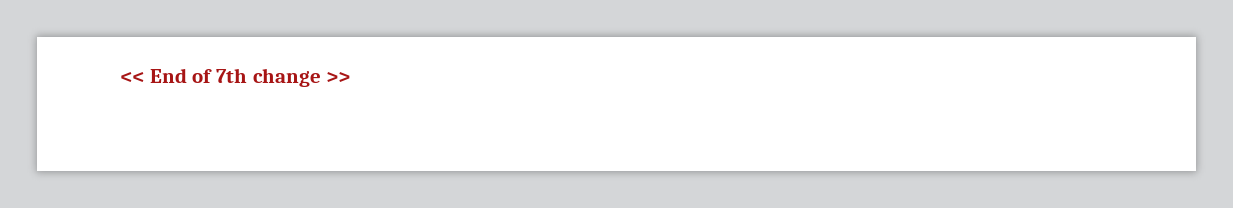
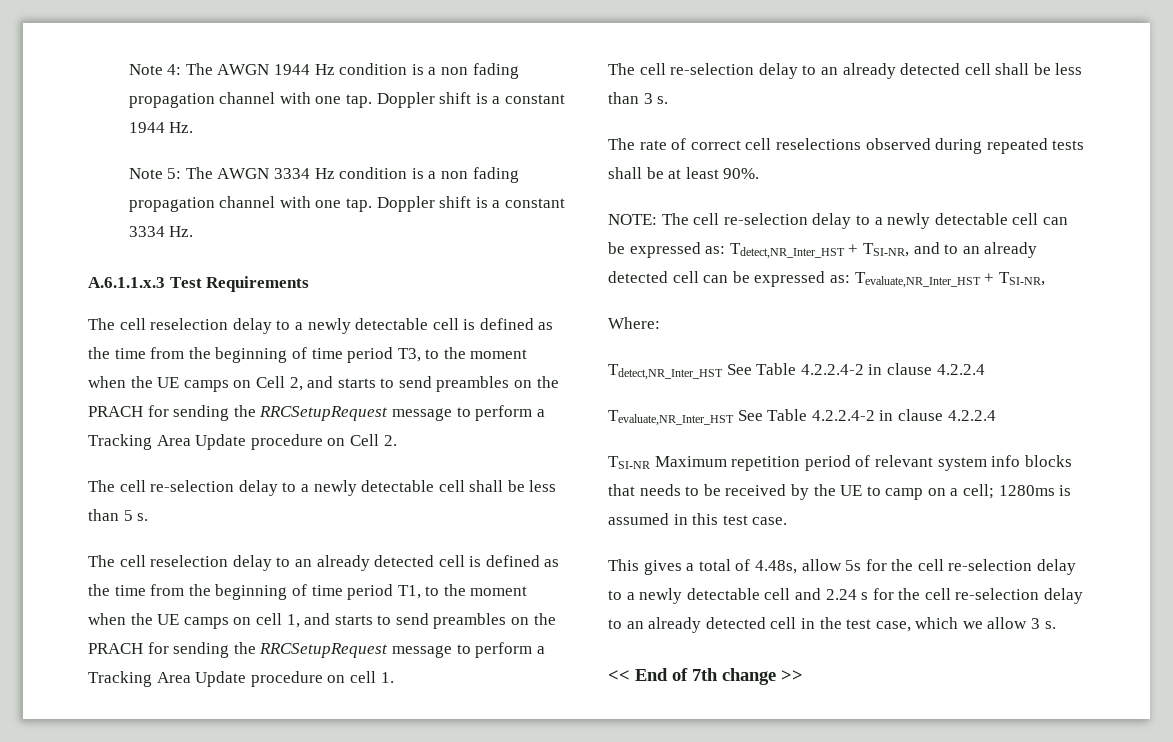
(120, 77) none -> [128,63,519,79] [128,92,565,108] [128,122,194,133] [128,167,519,183] [128,196,565,212] [128,226,194,237] [88,276,310,292] [88,318,554,334] [88,347,528,363] [88,376,559,392] [88,405,545,421] [88,434,397,450] [88,480,557,496] [88,509,149,521] [88,555,560,571] [88,584,528,600] [88,613,556,629] [88,642,545,658] [88,671,394,687] [608,63,1083,79] [608,92,669,104] [608,138,1085,154] [608,167,760,179] [608,213,1068,229] [608,242,1038,259] [608,271,1045,288] [608,317,660,329] [608,363,985,380] [608,409,996,426] [608,455,1072,471] [608,484,1072,500] [608,513,788,525] [608,559,1077,575] [608,588,1084,604] [608,617,1056,633] Note 4: The AWGN 1944 Hz condition is a non fading propagation channel with one tap. Doppler shift is a constant 1944 Hz. // Note 5: The AWGN 3334 Hz condition is a non fading propagation channel with one tap. Doppler shift is a constant 3334 Hz. // A.6.1.1.x.3 Test Requirements // The cell reselection delay to a newly detectable cell is defined as the time from the beginning of time period T3, to the moment when the UE camps on Cell 2, and starts to send preambles on the PRACH for sending the RRCSetupRequest message to perform a Tracking Area Update procedure on Cell 2. // The cell re-selection delay to a newly detectable cell shall be less than 5 s. // The cell reselection delay to an already detected cell is defined as the time from the beginning of time period T1, to the moment when the UE camps on cell 1, and starts to send preambles on the PRACH for sending the RRCSetupRequest message to perform a Tracking Area Update procedure on cell 1. // The cell re-selection delay to an already detected cell shall be less than 3 s. // The rate of correct cell reselections observed during repeated tests shall be at least 90%. // NOTE: The cell re-selection delay to a newly detectable cell can be expressed as: Tdetect,NR_Inter_HST + TSI-NR, and to an already detected cell can be expressed as: Tevaluate,NR_Inter_HST + TSI-NR, // Where: // Tdetect,NR_Inter_HST See Table 4.2.2.4-2 in clause 4.2.2.4 // Tevaluate,NR_Inter_HST See Table 4.2.2.4-2 in clause 4.2.2.4 // TSI-NR Maximum repetition period of relevant system info blocks that needs to be received by the UE to camp on a cell; 1280ms is assumed in this test case. // This gives a total of 4.48s, allow 5s for the cell re-selection delay to a newly detectable cell and 2.24 s for the cell re-selection delay to an already detected cell in the test case, which we allow 3 s. //

